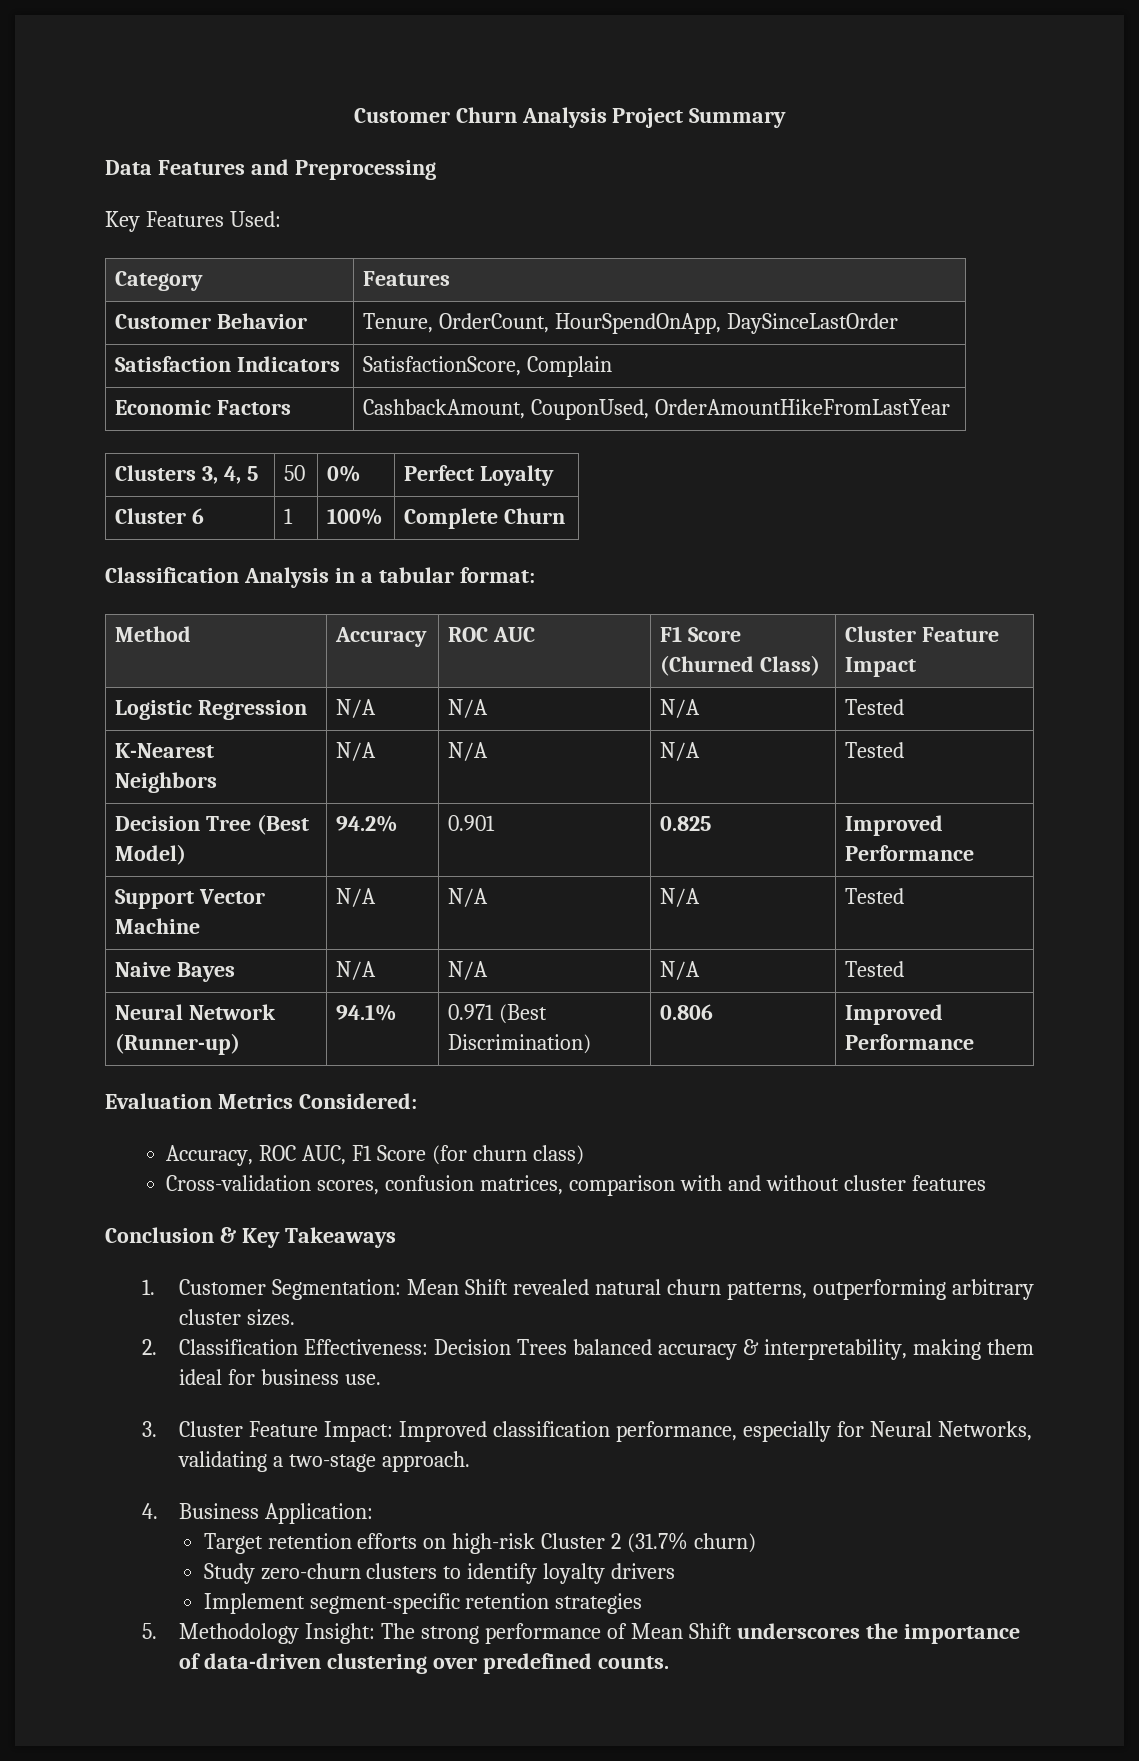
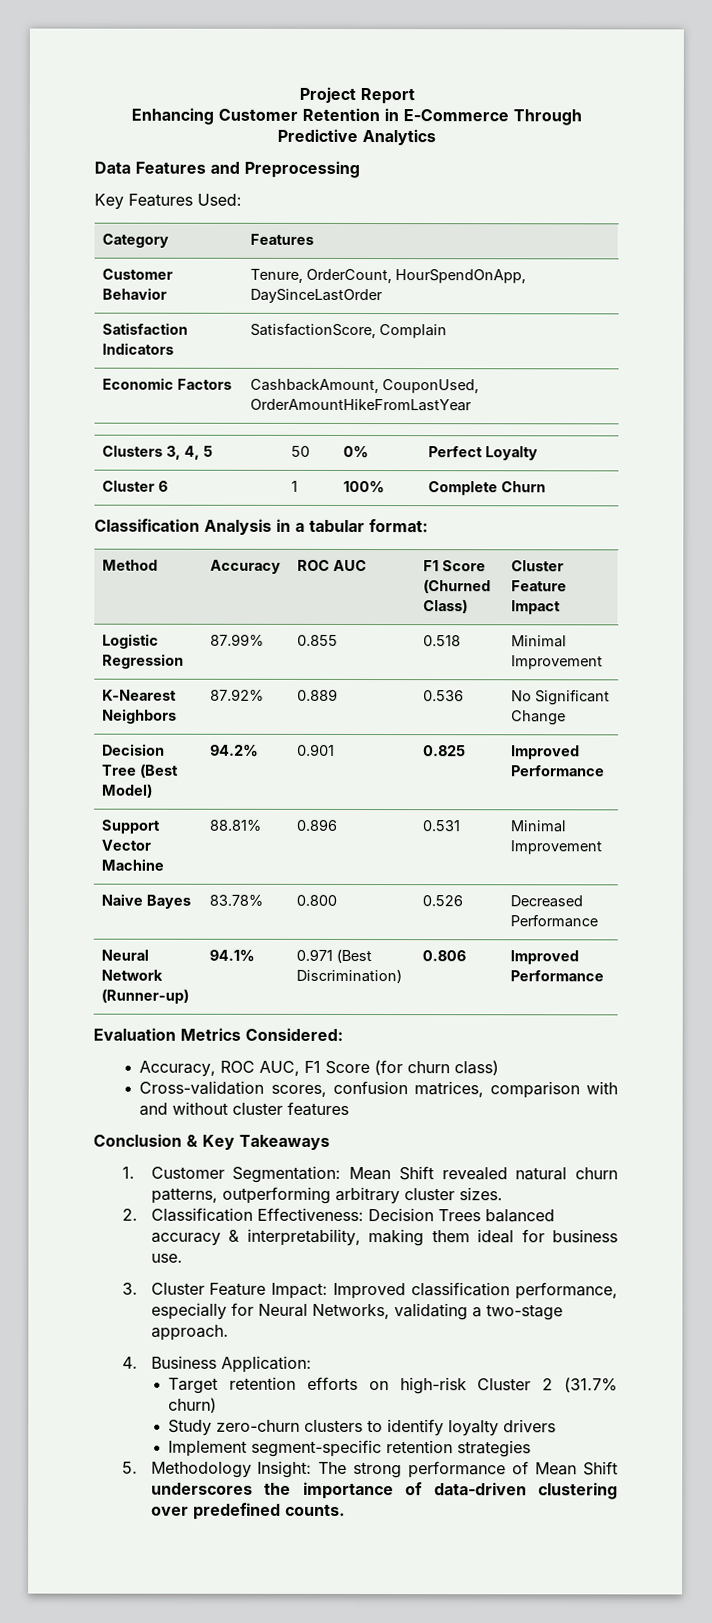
[353,107,787,128] Customer Churn Analysis Project Summary -> [298,86,415,105] [131,107,582,126] [277,128,436,146] Project Report // Enhancing Customer Retention in E-Commerce Through Predictive Analytics
[336,699,377,718] [448,699,489,718] [660,699,701,718] [845,699,905,715] [115,743,215,758] [115,772,218,793] [336,742,377,761] [448,742,489,761] [660,742,701,761] [845,742,905,758] N/A | N/A | N/A | Tested // K-Nearest Neighbors | N/A | N/A | N/A | Tested -> [210,633,265,646] [297,634,339,646] [423,635,462,647] [511,635,568,648] [511,655,604,670] [102,689,178,701] [102,708,178,724] [210,688,265,701] [297,688,339,701] [423,690,465,702] [511,689,611,706] [511,710,567,726] 87.99% | 0.855 | 0.518 | Minimal Improvement // K-Nearest Neighbors | 87.92% | 0.889 | 0.536 | No Significant Change
[336,888,377,907] [448,888,489,907] [660,888,701,907] [845,888,905,904] [115,962,236,982] [336,961,377,980] [448,961,489,980] [660,961,701,980] [845,961,905,977] N/A | N/A | N/A | Tested // Naive Bayes | N/A | N/A | N/A | Tested -> [209,819,262,831] [296,818,338,831] [422,820,461,832] [510,820,567,833] [510,840,603,855] [101,893,192,909] [209,894,264,906] [296,894,338,906] [422,895,464,907] [510,895,584,908] [510,914,599,928] 88.81% | 0.896 | 0.531 | Minimal Improvement // Naive Bayes | 83.78% | 0.800 | 0.526 | Decreased Performance

